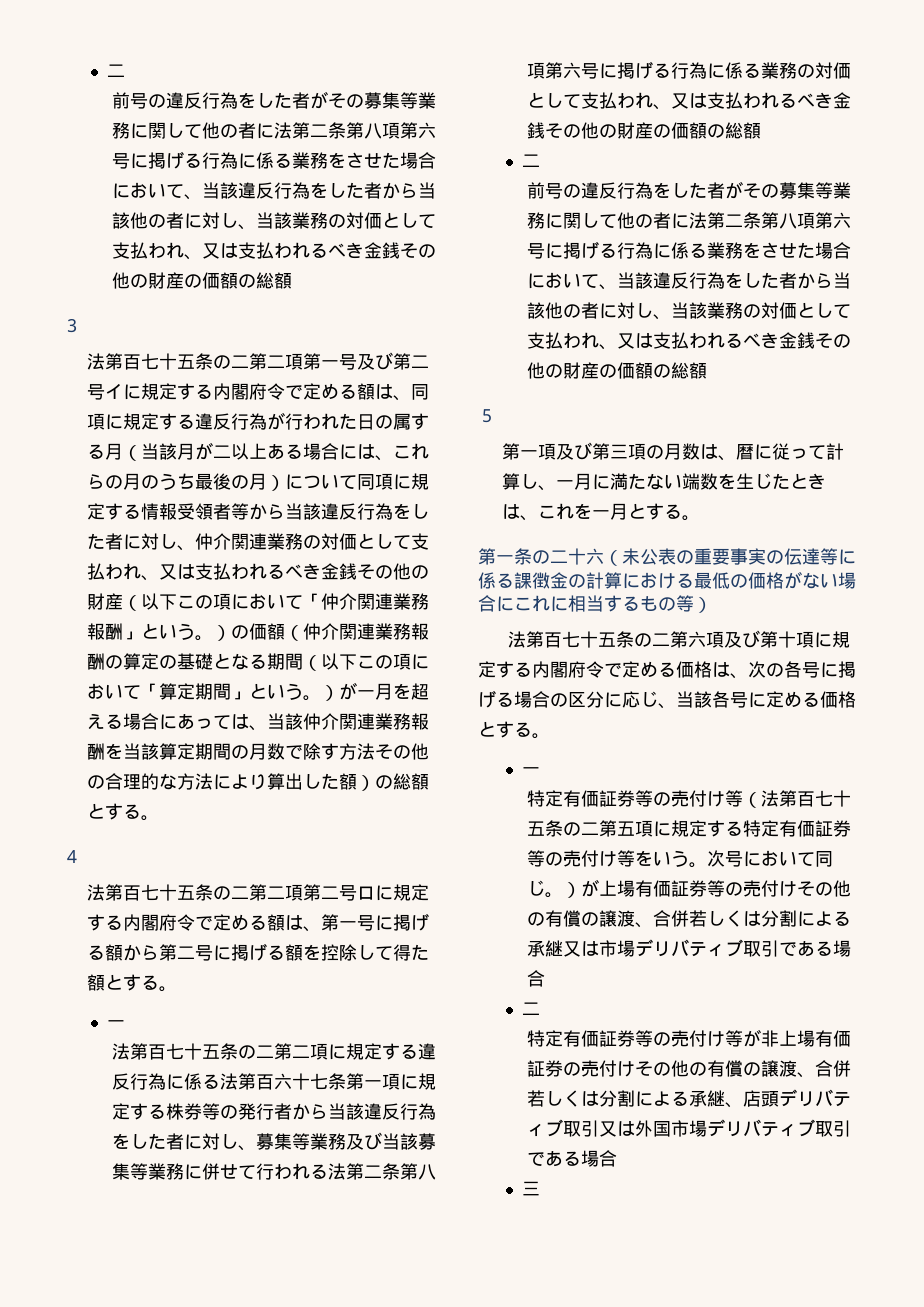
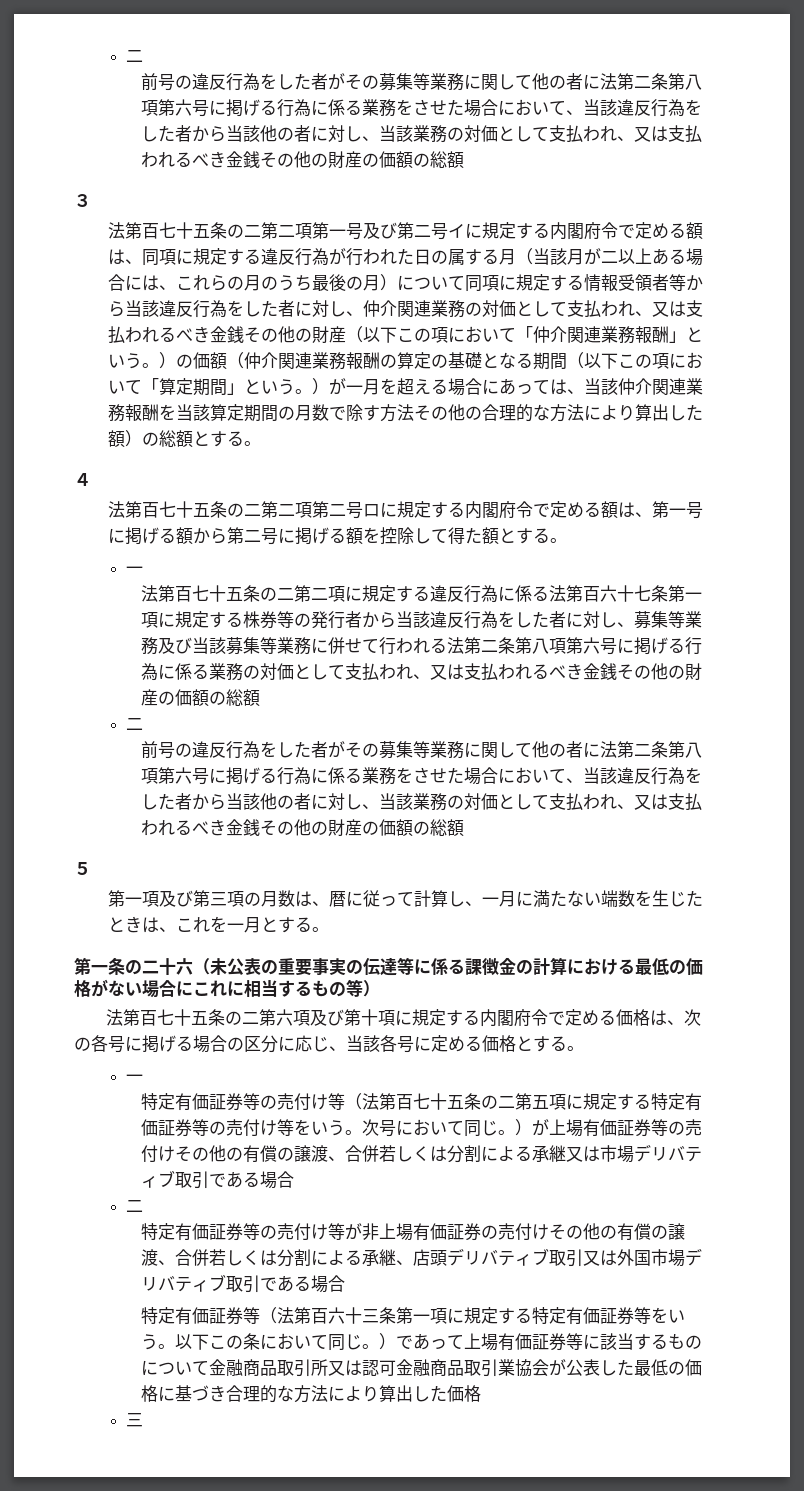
(617, 1158) none -> [141,1307,686,1325] [141,1333,703,1351] [141,1359,703,1377] [141,1385,482,1403] // 特定有価証券等（法第百六十三条第一項に規定する特定有価証券等をいう。以下この条において同じ。）であって上場有価証券等に該当するものについて金融商品取引所又は認可金融商品取引業協会が公表した最低の価格に基づき合理的な方法により算出した価格

